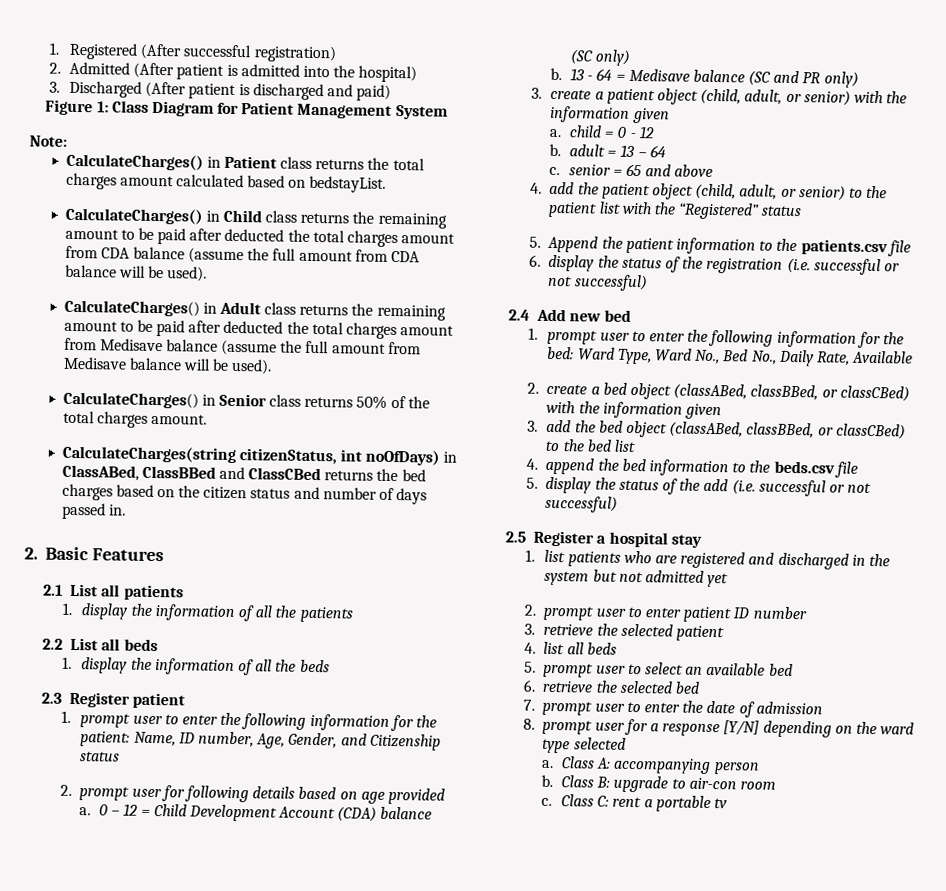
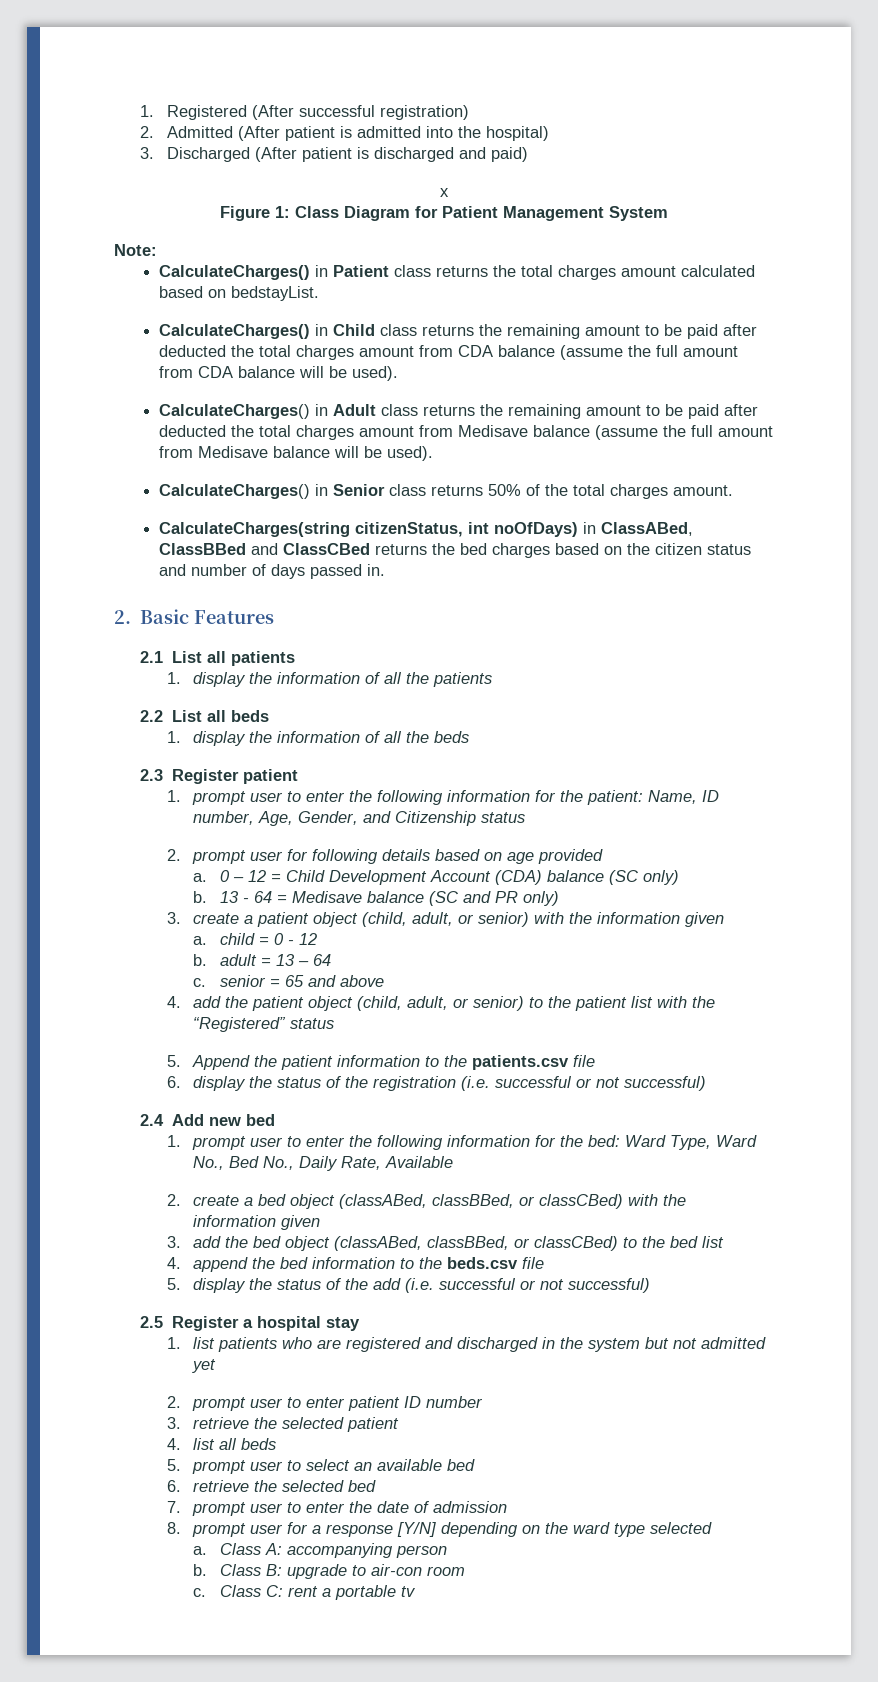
(392, 92) none -> [439,188,449,197] // x

